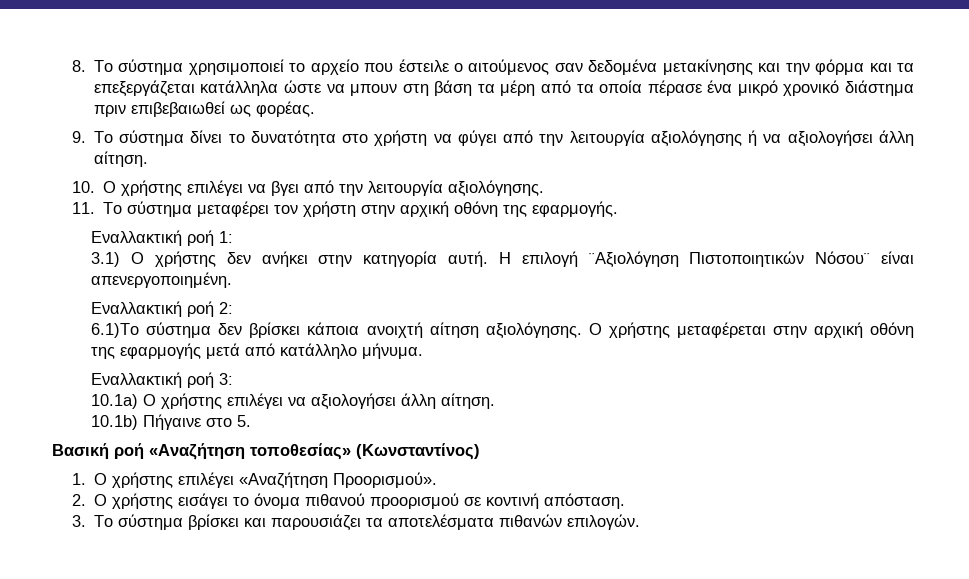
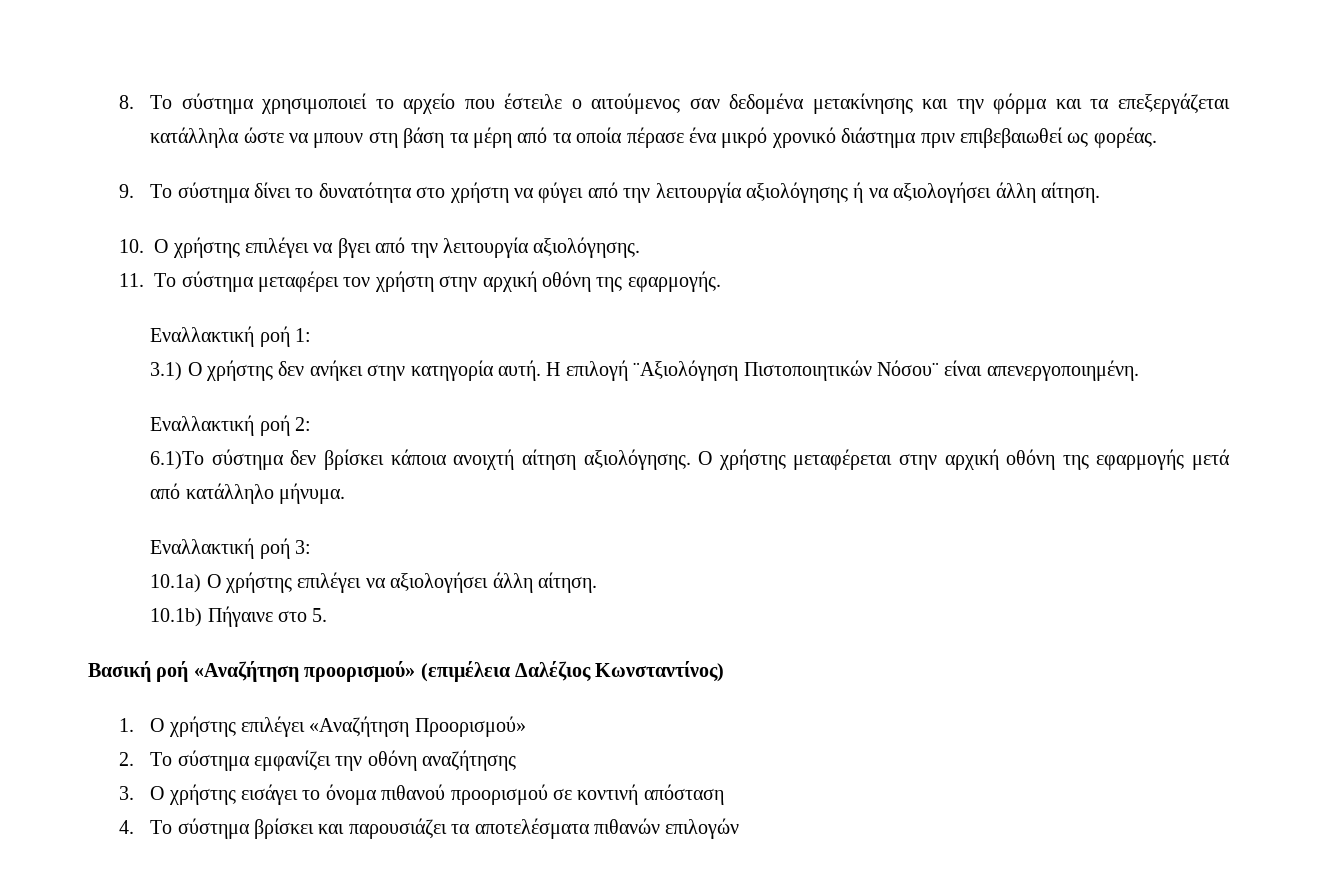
[250,443,480,460] τοποθεσίας» (Κωνσταντίνος) -> [304,661,725,682] προορισμού» (επιμέλεια Δαλέζιος Κωνσταντίνος)
[332,472,437,488] [71,494,86,506] Προορισμού». // 2. -> [414,716,526,737] [119,750,517,771] [119,786,135,800] Προορισμού» // 2. Το σύστημα εμφανίζει την οθόνη αναζήτησης // 3.
[543,493,625,509] [71,515,86,527] απόσταση. // 3. -> [643,784,724,805] [119,820,135,834] απόσταση // 4.
[566,514,640,530] επιλογών. -> [665,818,740,839] επιλογών

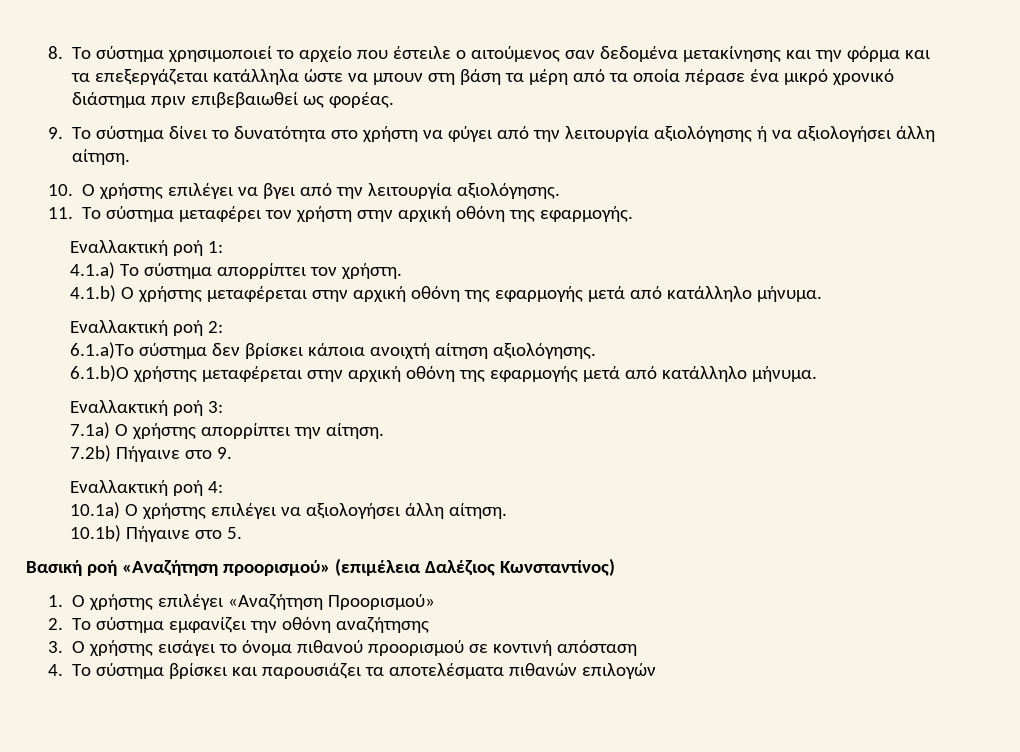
[150,360,1139,381] [150,415,312,436] [150,449,691,470] 3.1) Ο χρήστης δεν ανήκει στην κατηγορία αυτή. Η επιλογή ¨Αξιολόγηση Πιστοποιητικών Νόσου¨ είναι απενεργοποιημένη. // Εναλλακτική ροή 2: // 6.1)Το σύστημα δεν βρίσκει κάποια ανοιχτή αίτηση αξιολόγησης. -> [70,262,403,279] [70,285,117,302] 4.1.a) Το σύστημα απορρίπτει τον χρήστη. // 4.1.b)
[295,540,312,554] 3: -> [208,321,224,333] [70,342,597,359] [70,365,818,382] [70,400,224,416] [70,422,385,439] [70,445,233,462] [70,480,224,496] 2: // 6.1.a)Το σύστημα δεν βρίσκει κάποια ανοιχτή αίτηση αξιολόγησης. // 6.1.b)Ο χρήστης μεταφέρεται στην αρχική οθόνη της εφαρμογής μετά από κατάλληλο μήνυμα. // Εναλλακτική ροή 3: // 7.1a) Ο χρήστης απορρίπτει την αίτηση. // 7.2b) Πήγαινε στο 9. // Εναλλακτική ροή 4:

